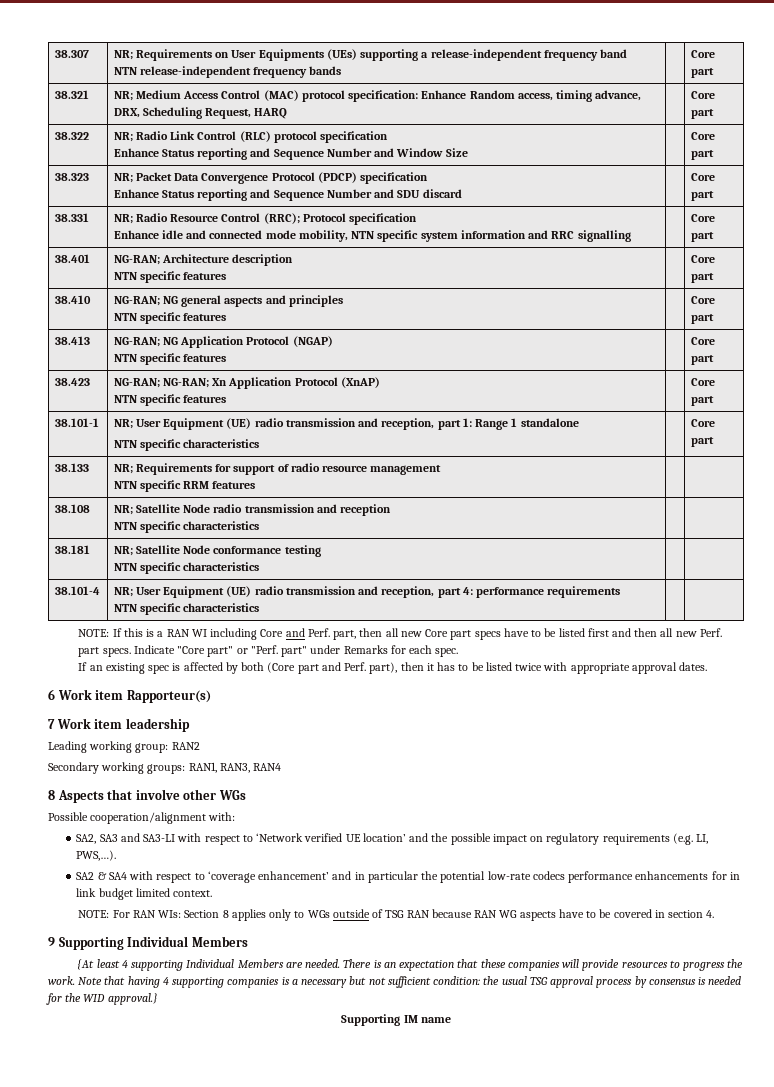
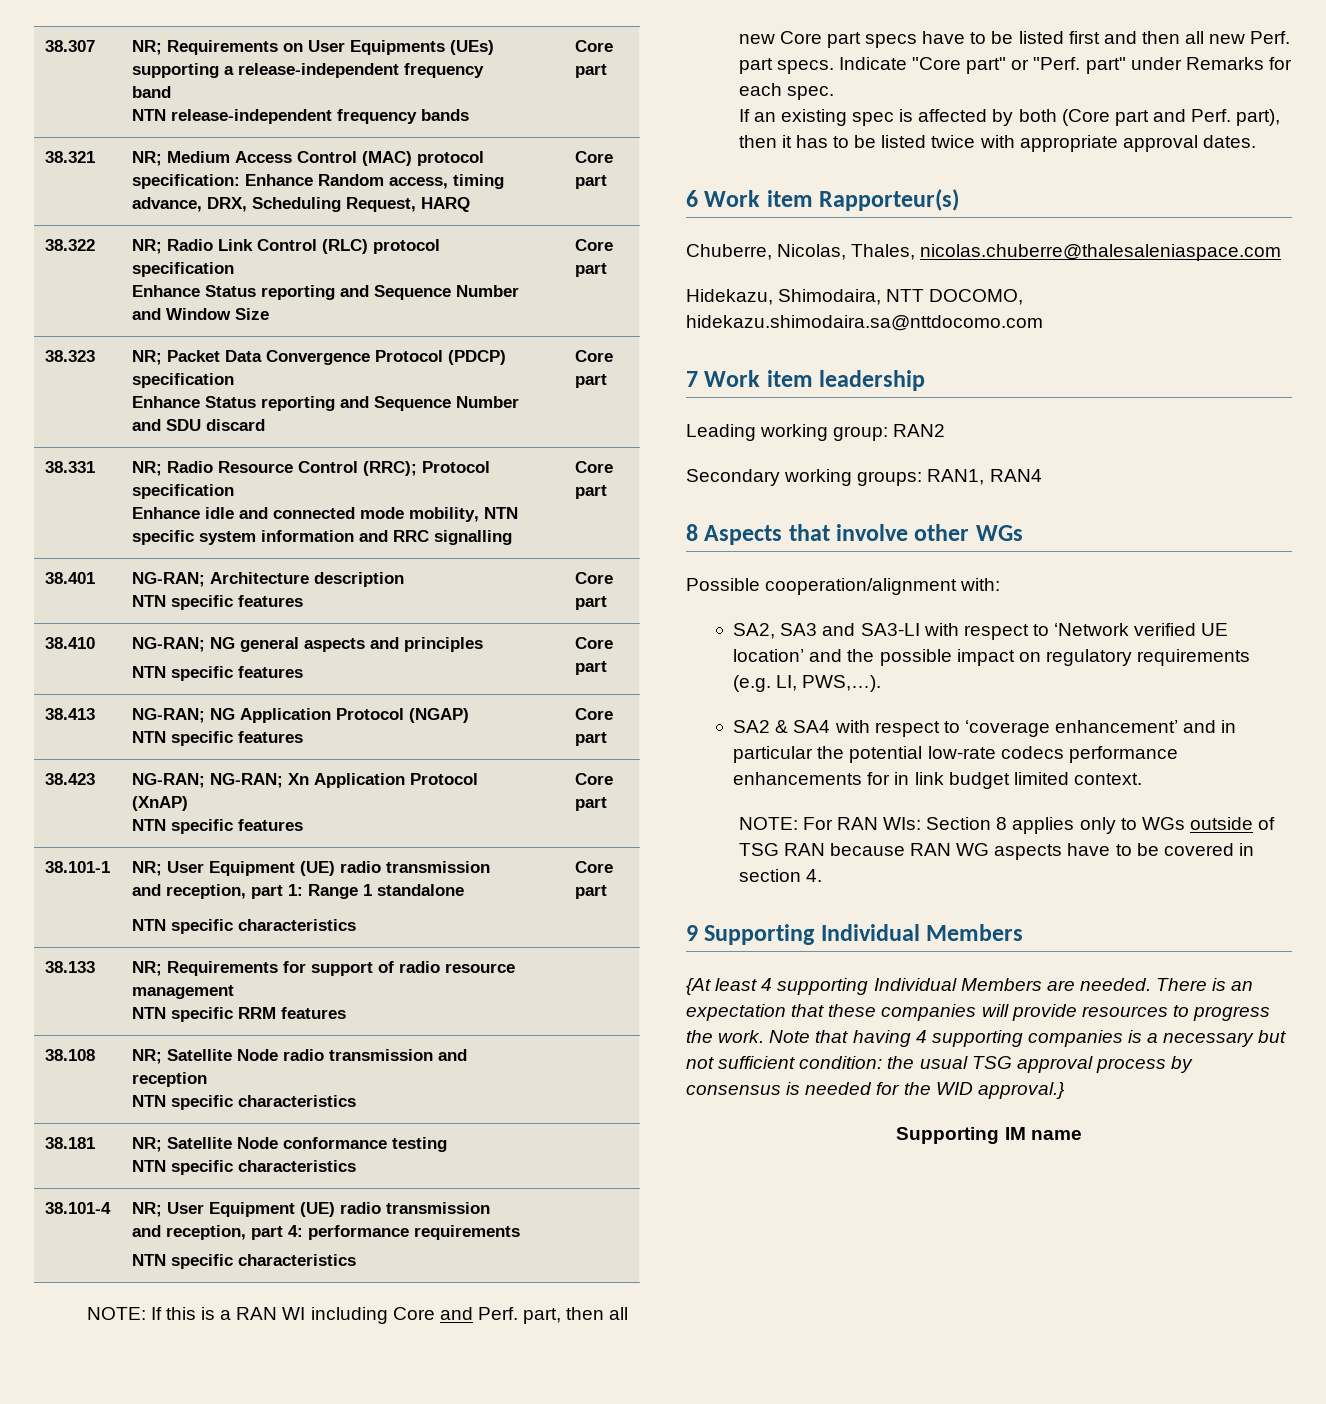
(211, 696) none -> [686,244,1282,261] [686,289,1024,305] [686,315,1043,331] // Chuberre, Nicolas, Thales, nicolas.chuberre@thalesaleniaspace.com // Hidekazu, Shimodaira, NTT DOCOMO, hidekazu.shimodaira.sa@nttdocomo.com
[219,763,250,773] RAN3, -> (985, 477) none

